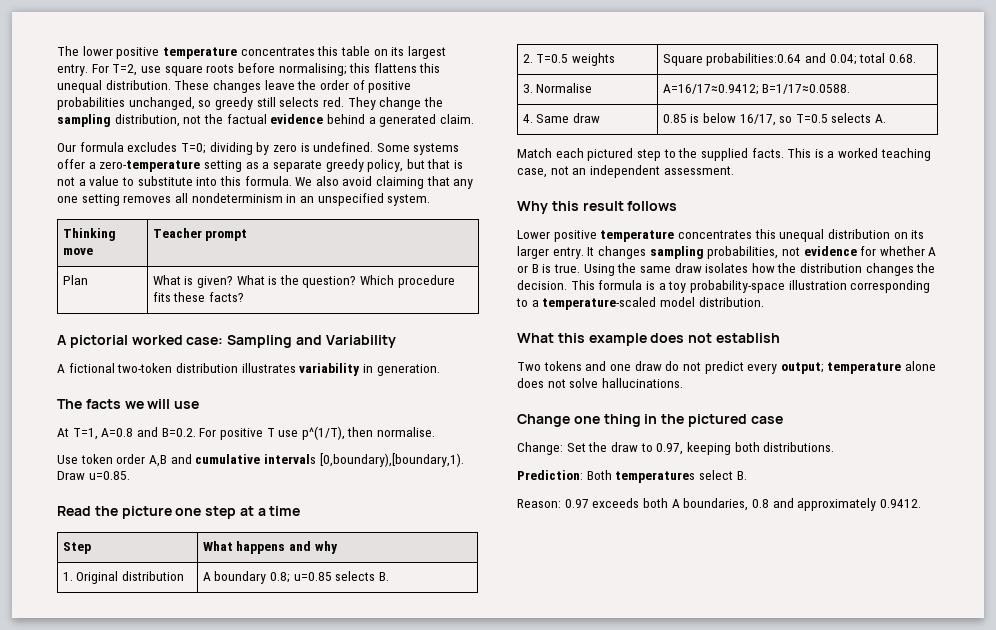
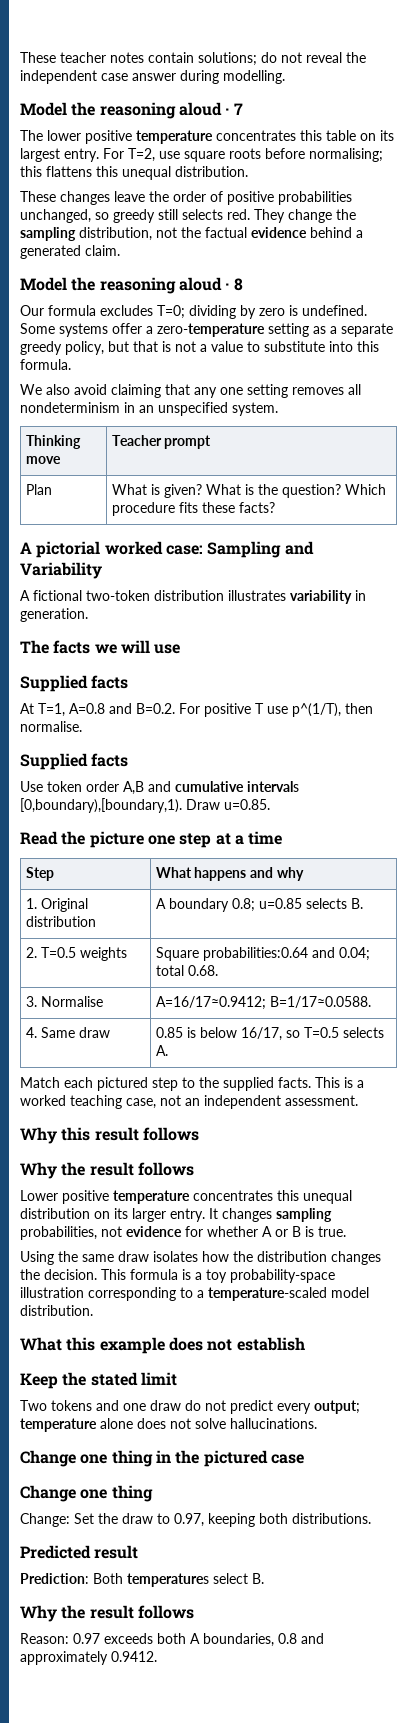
(57, 51) none -> [20,52,366,66] [20,70,285,84] [20,102,243,119] These teacher notes contain solutions; do not reveal the independent case answer during modelling. // Model the reasoning aloud · 7 //
(171, 85) none -> (248, 171) //
(474, 119) none -> [20,277,243,294] // Model the reasoning aloud · 8
(292, 181) none -> (71, 364) //
(200, 405) none -> [20,675,129,692] // Supplied facts
(436, 432) none -> [20,753,129,770] // Supplied facts
(678, 206) none -> [20,1162,194,1179] // Why the result follows
(580, 268) none -> (346, 1231) //
(780, 338) none -> [20,1372,177,1389] // Keep the stated limit
(783, 420) none -> [20,1485,153,1502] // Change one thing
(835, 447) none -> [20,1545,139,1559] // Predicted result
(747, 475) none -> [20,1605,194,1622] // Why the result follows

